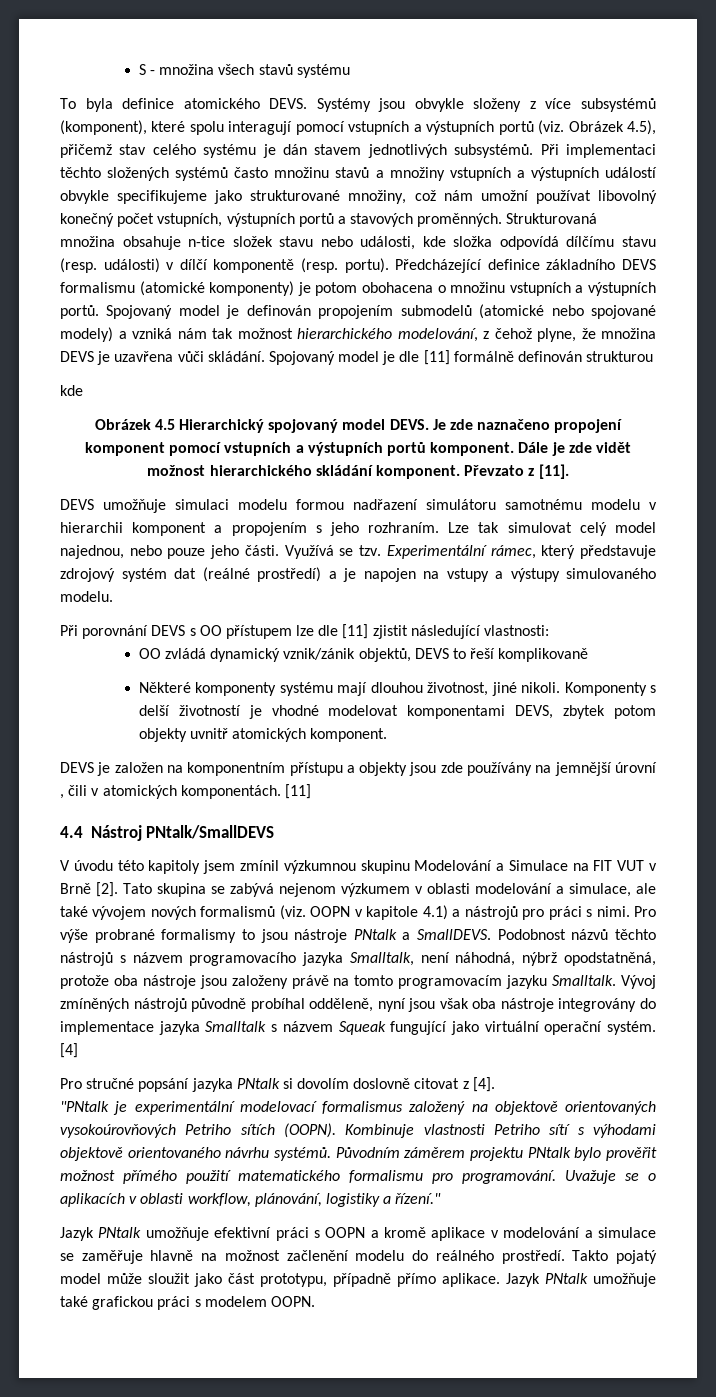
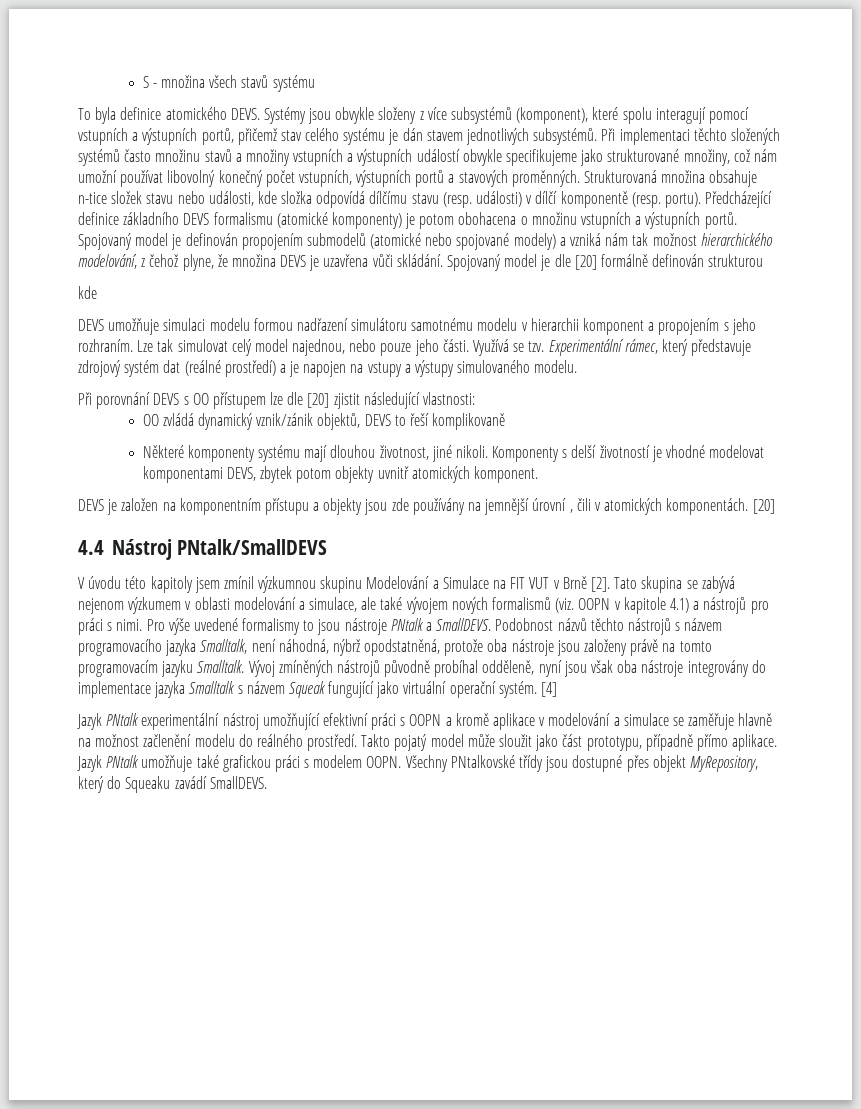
[498,120,656,135] portů (viz. Obrázek 4.5), -> [201,128,234,145] portů,
[423,350,450,365] [11] -> [574,255,597,270] [20]
[94,419,623,433] [85,442,631,456] [147,464,569,479] // Obrázek 4.5 Hierarchický spojovaný model DEVS. Je zde naznačeno propojení komponent pomocí vstupních a výstupních portů komponent. Dále je zde vidět možnost hierarchického skládání komponent. Převzato z [11]. -> (97, 292) none
[342,624,369,639] [11] -> [307,393,330,408] [20]
[284,784,311,799] [11] -> [752,499,775,514] [20]
[94,929,155,943] probrané -> [193,618,238,631] uvedené
[60,1077,495,1092] [60,1101,656,1115] [60,1123,656,1138] [60,1147,658,1161] [60,1170,656,1184] [60,1193,442,1207] [60,1227,209,1241] // Pro stručné popsání jazyka PNtalk si dovolím doslovně citovat z [4]. // "PNtalk je experimentální modelovací formalismus založený na objektově orientovaných vysokoúrovňových Petriho sítích (OOPN). Kombinuje vlastnosti Petriho sítí s výhodami objektově orientovaného návrhu systémů. Původním záměrem projektu PNtalk bylo prověřit možnost přímého použití matematického formalismu pro programování. Uvažuje se o aplikacích v oblasti workflow, plánování, logistiky a řízení." // Jazyk PNtalk umožňuje -> [77,713,320,730] // Jazyk PNtalk experimentální nástroj umožňující
(315, 1301) none -> [405,755,758,772] [78,776,267,793] Všechny PNtalkovské třídy jsou dostupné přes objekt MyRepository, který do Squeaku zavádí SmallDEVS.

